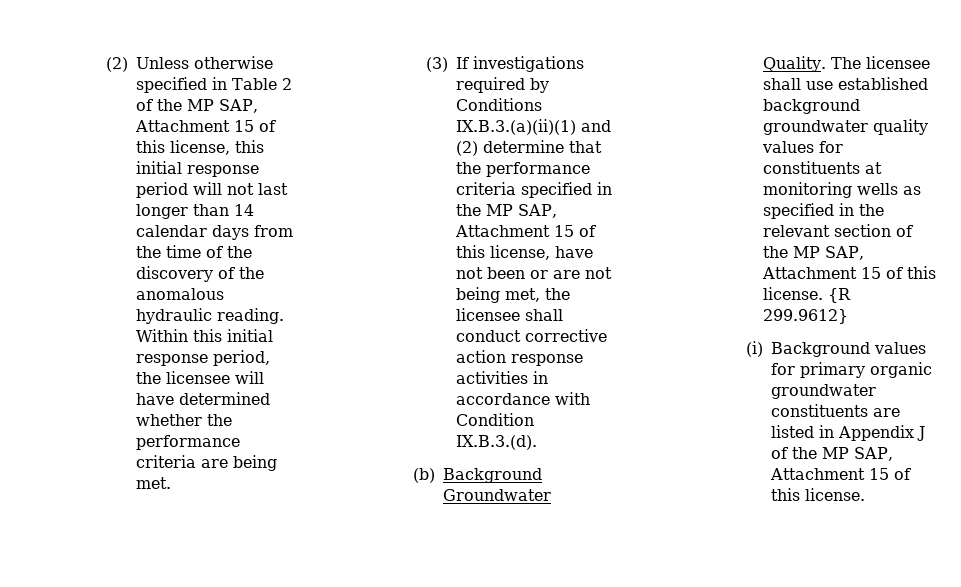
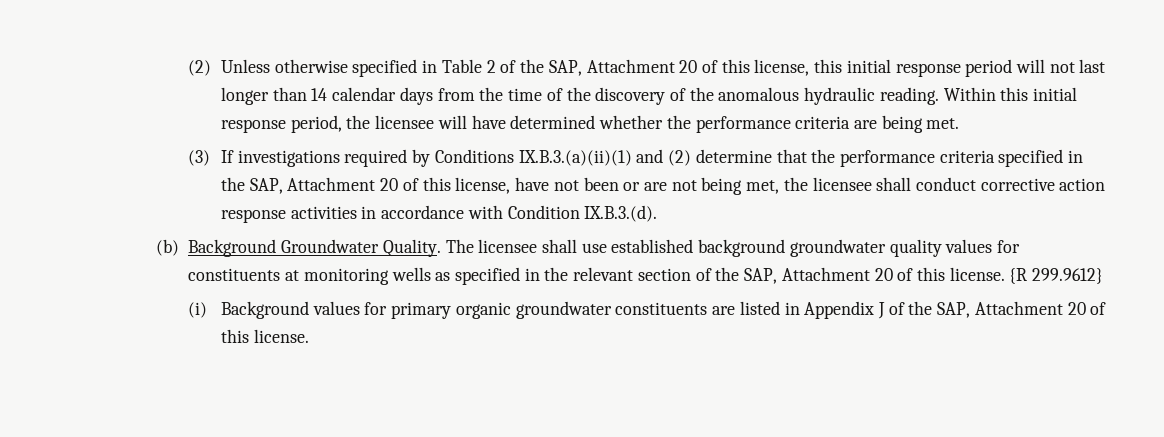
[186,99,258,113] [134,120,254,132] MP SAP, Attachment 15 -> [548,59,698,76] SAP, Attachment 20
[485,204,557,218] [454,225,574,237] MP SAP, Attachment 15 -> [249,177,399,194] SAP, Attachment 20
[793,246,865,260] [762,267,882,279] MP SAP, Attachment 15 -> [744,267,893,284] SAP, Attachment 20
[821,447,893,461] [769,468,889,480] MP SAP, Attachment 15 -> [937,301,1086,318] SAP, Attachment 20

